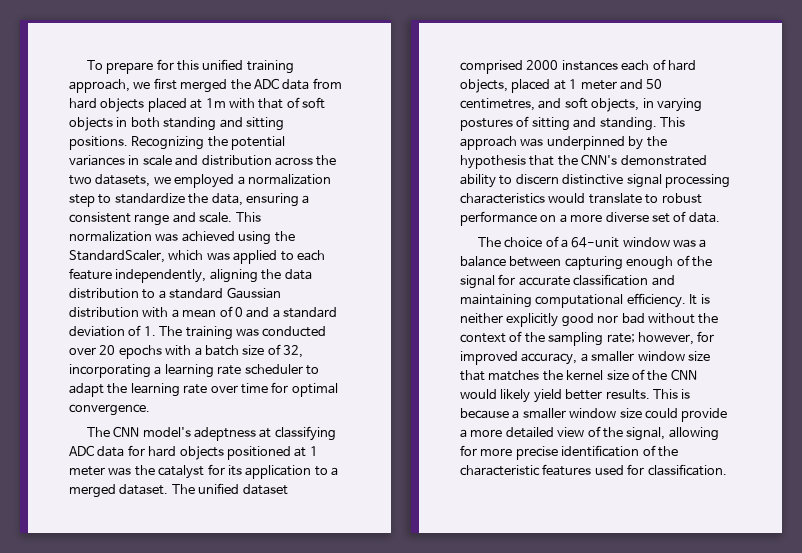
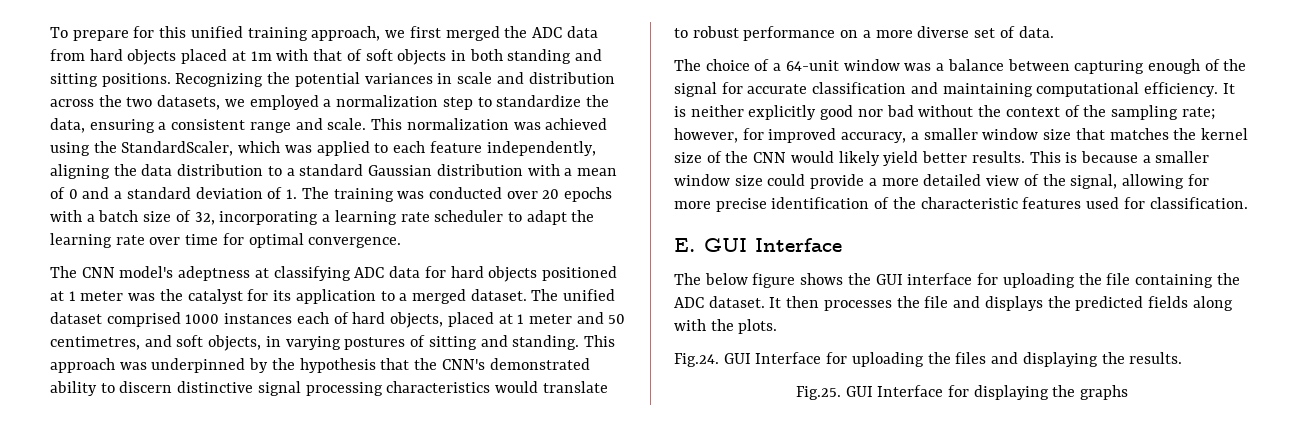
[526,60,559,70] 2000 -> [185,314,220,324] 1000
(727, 470) none -> [674,238,842,252] [674,273,1240,288] [674,296,1233,311] [674,319,778,334] [674,352,1183,367] [795,385,1129,400] // E. GUI Interface // The below figure shows the GUI interface for uploading the file containing the ADC dataset. It then processes the file and displays the predicted fields along with the plots. // Fig.24. GUI Interface for uploading the files and displaying the results. // Fig.25. GUI Interface for displaying the graphs

